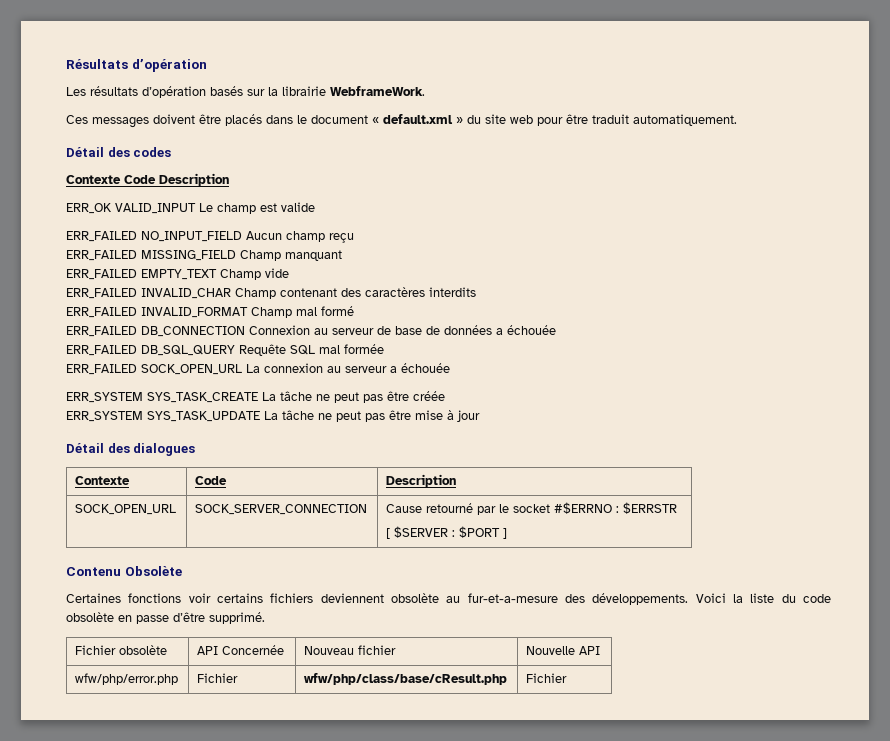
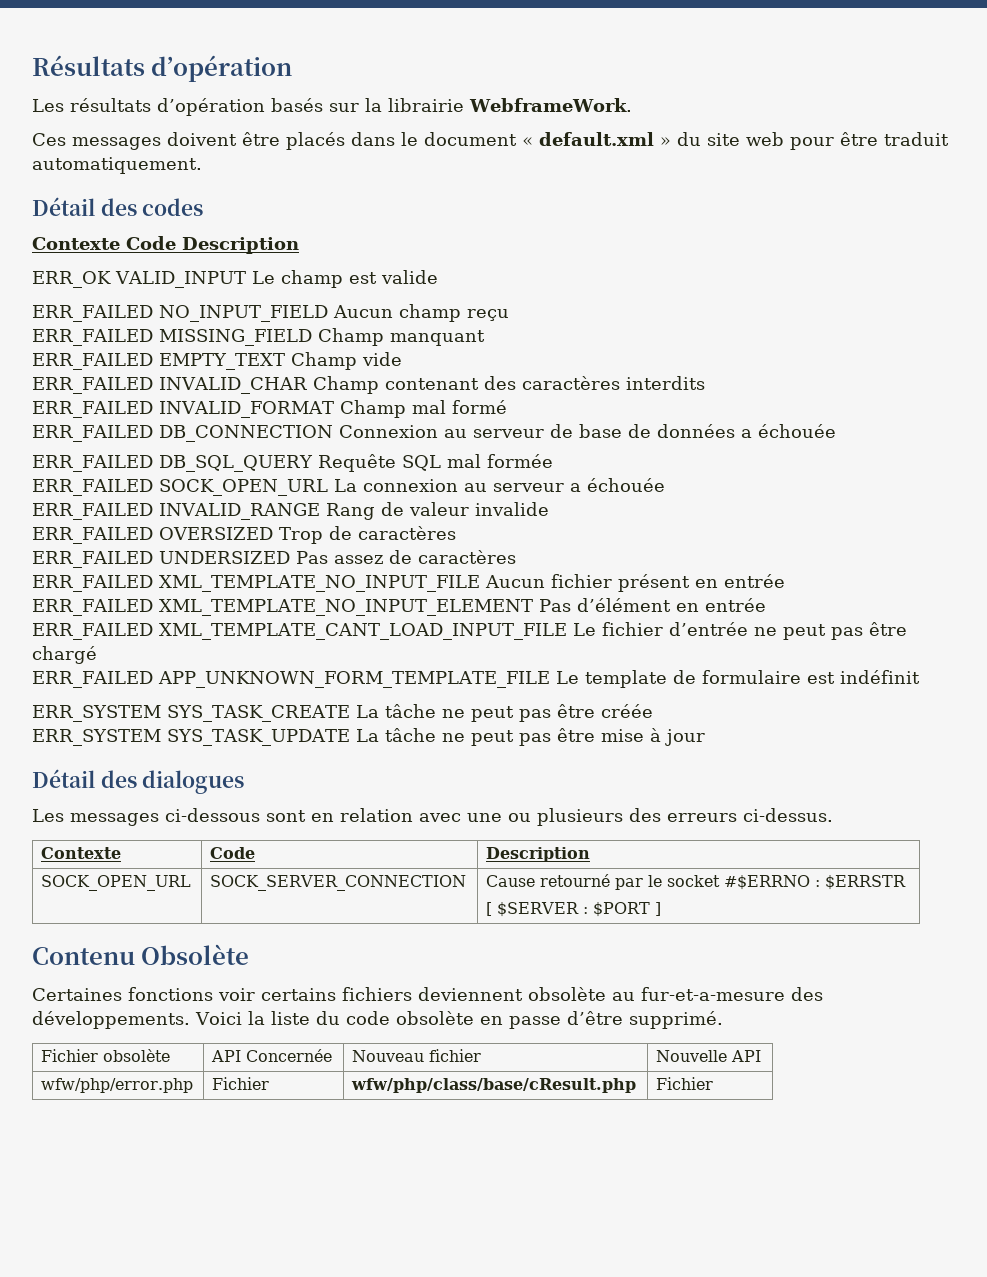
(450, 368) none -> [32,502,549,520] [32,526,456,544] [32,550,516,568] [32,574,785,592] [32,598,766,616] [32,622,907,640] [32,646,97,664] [32,670,920,688] // ERR_FAILED INVALID_RANGE Rang de valeur invalide // ERR_FAILED OVERSIZED Trop de caractères // ERR_FAILED UNDERSIZED Pas assez de caractères // ERR_FAILED XML_TEMPLATE_NO_INPUT_FILE Aucun fichier présent en entrée // ERR_FAILED XML_TEMPLATE_NO_INPUT_ELEMENT Pas d’élément en entrée // ERR_FAILED XML_TEMPLATE_CANT_LOAD_INPUT_FILE Le fichier d’entrée ne peut pas être chargé // ERR_FAILED APP_UNKNOWN_FORM_TEMPLATE_FILE Le template de formulaire est indéfinit
(196, 449) none -> [32,808,833,826] // Les messages ci-dessous sont en relation avec une ou plusieurs des erreurs ci-dessus.

